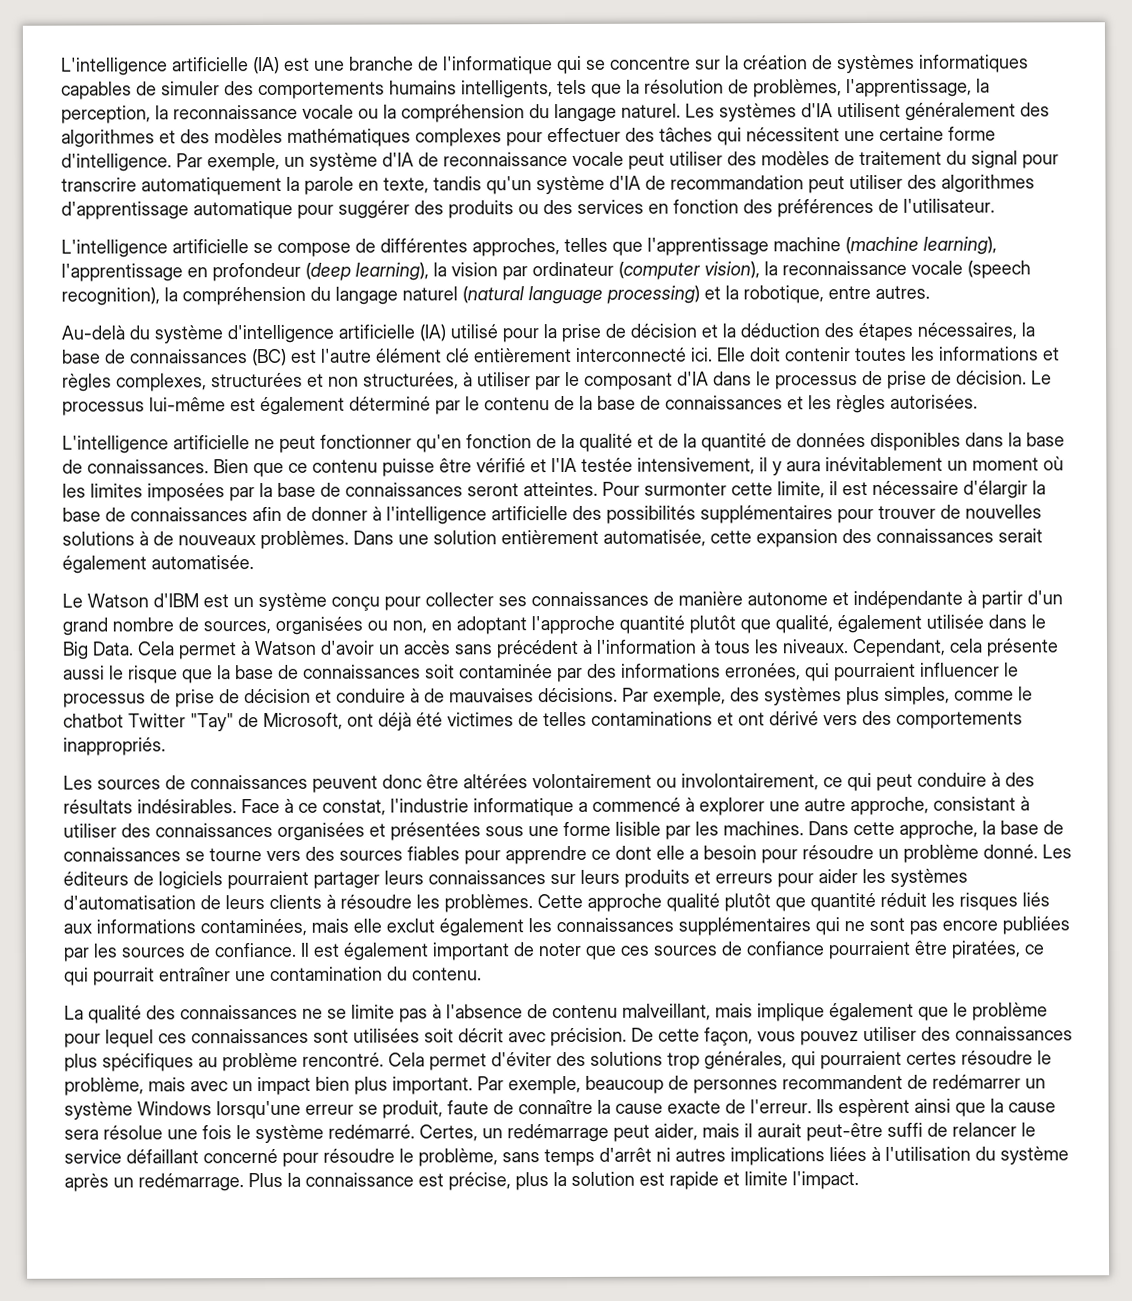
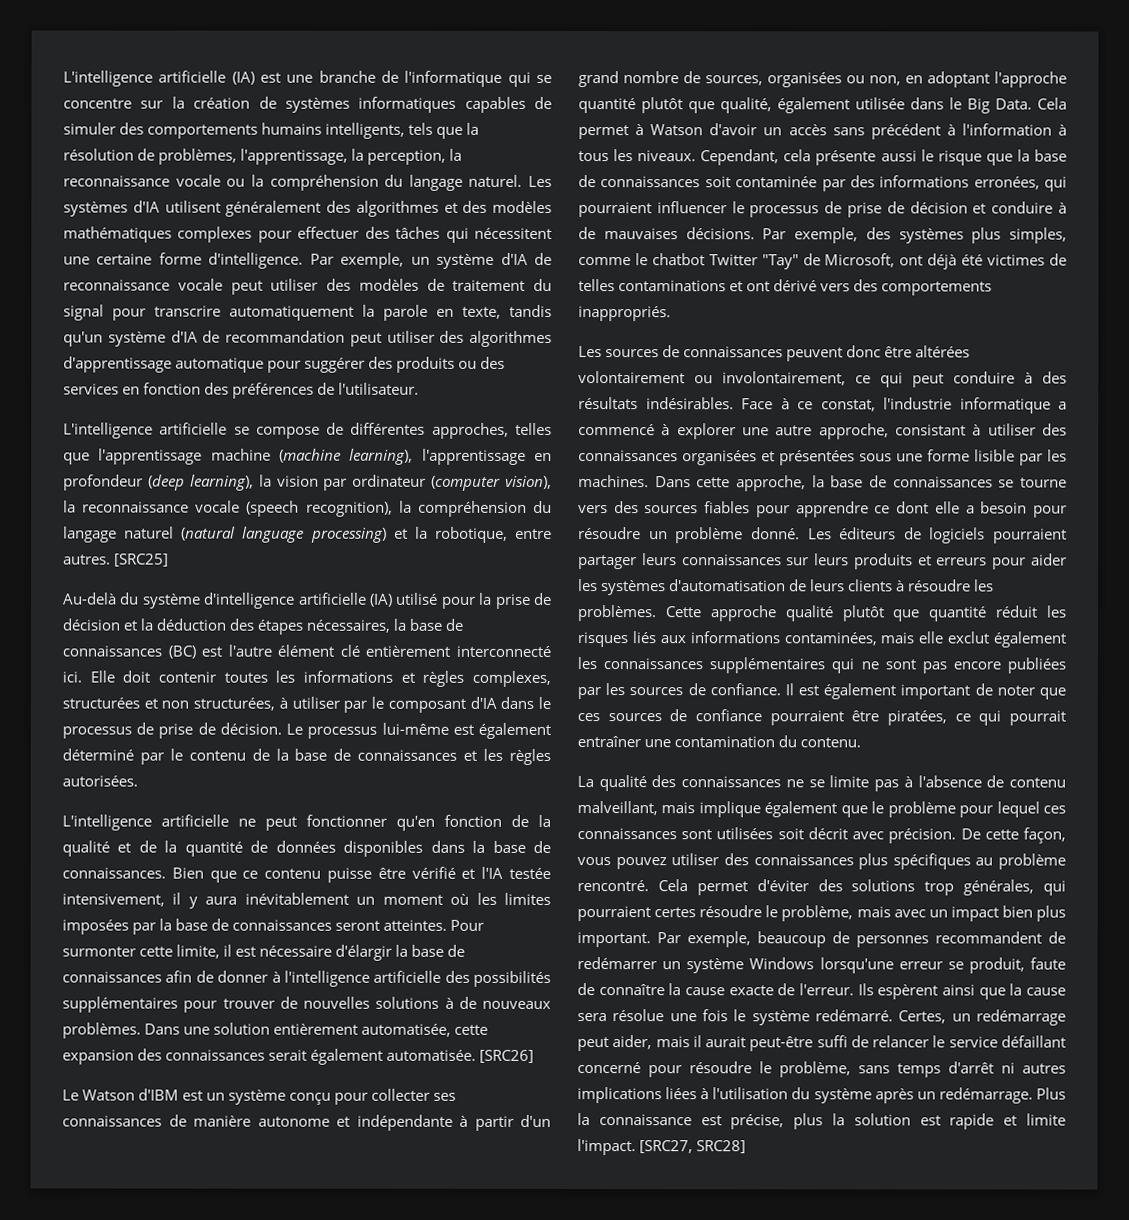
(930, 292) none -> [114,553,170,567] [SRC25]
(254, 562) none -> [479,1049,535,1063] [SRC26]
(859, 1180) none -> [639,1140,747,1154] [SRC27, SRC28]

